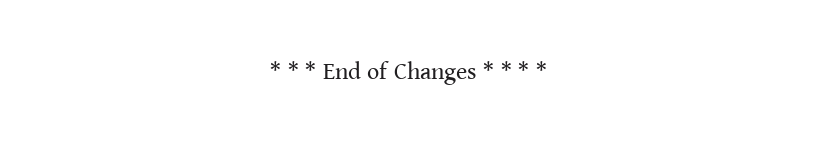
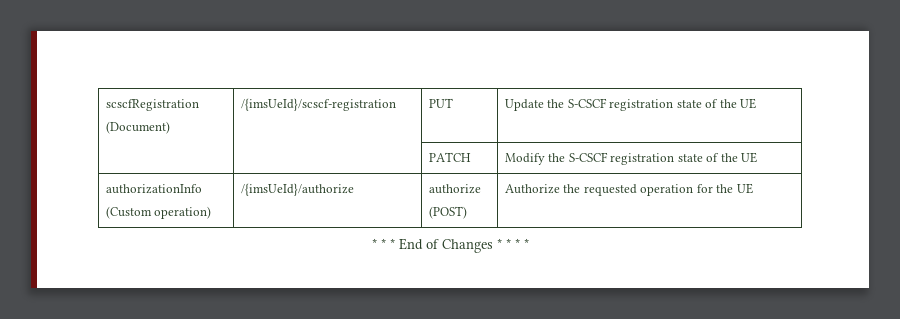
(270, 70) none -> [105,99,199,111] [105,121,170,134] [240,98,396,111] [428,98,453,108] [504,98,757,111] [428,152,471,162] [504,152,758,165] [105,184,202,194] [105,206,212,219] [240,183,354,196] [428,184,481,194] [428,206,467,219] [504,183,753,196] scscfRegistration // (Document) | /{imsUeId}/scscf-registration | PUT | Update the S-CSCF registration state of the UE // | | PATCH | Modify the S-CSCF registration state of the UE // authorizationInfo // (Custom operation) | /{imsUeId}/authorize | authorize // (POST) | Authorize the requested operation for the UE //

